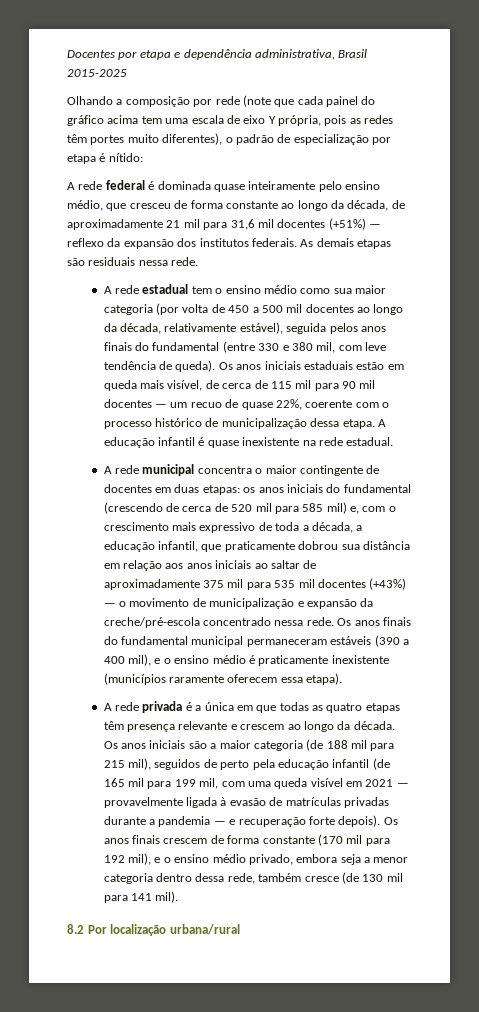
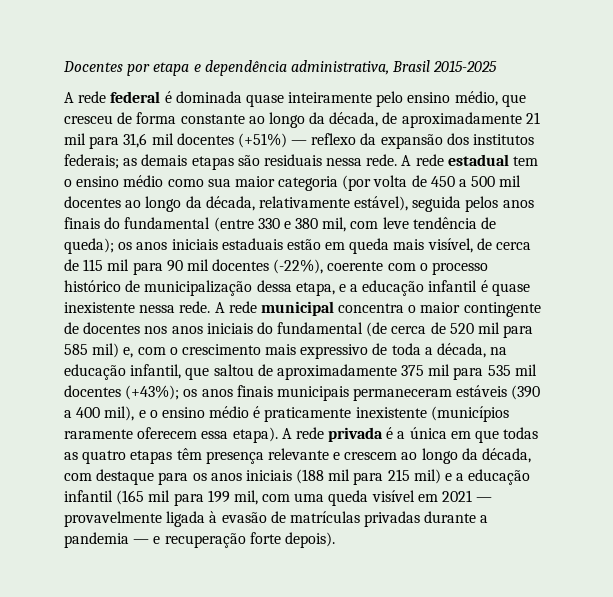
[67,95,376,107] [67,115,394,126] [67,133,391,145] [67,153,143,164] // Olhando a composição por rede (note que cada painel do gráfico acima tem uma escala de eixo Y própria, pois as redes têm portes muito diferentes), o padrão de especialização por etapa é nítido: -> (498, 66) none
[251,238,314,247] federais. As -> [64,154,138,169] federais; as
(199, 261) // -> (398, 160) none
[175,360,233,372] queda). Os -> [64,238,133,254] queda); os
[155,399,302,410] — um recuo de quase 22%, -> [273,259,324,274] (-22%),
[342,419,386,429] etapa. A -> [295,282,359,296] etapa, e a
[302,437,394,446] na rede estadual. // -> [139,301,211,313] nessa rede.
[155,484,256,495] em duas etapas: os -> [144,326,168,334] nos
[103,502,180,514] (crescendo de -> [366,322,388,337] (de
[356,525,363,531] a -> [490,347,508,355] na
[224,541,410,552] [103,560,300,571] praticamente dobrou sua distância em relação aos anos iniciais ao saltar -> [213,364,254,376] saltou
[369,578,407,590] [103,598,374,609] [103,617,411,628] [103,636,244,647] (+43%) — o movimento de municipalização e expansão da creche/pré-escola concentrado nessa rede. Os anos finais do fundamental municipal -> [125,385,349,401] (+43%); os anos finais municipais
(343, 679) // -> (278, 435) none
[353,721,395,730] [103,739,395,751] [103,758,390,770] [103,778,125,787] década. Os anos iniciais são a maior categoria (de 188 mil para 215 mil), seguidos de perto pela educação infantil (de 165 -> [482,448,532,463] [64,469,531,485] [64,490,145,505] década, com destaque para os anos iniciais (188 mil para 215 mil) e a educação infantil (165
[383,817,398,825] [103,834,390,846] [103,853,409,865] [103,872,403,884] [103,891,179,903] [67,924,240,936] Os anos finais crescem de forma constante (170 mil para 192 mil), e o ensino médio privado, embora seja a menor categoria dentro dessa rede, também cresce (de 130 mil para 141 mil). // 8.2 Por localização urbana/rural -> (335, 540) none

